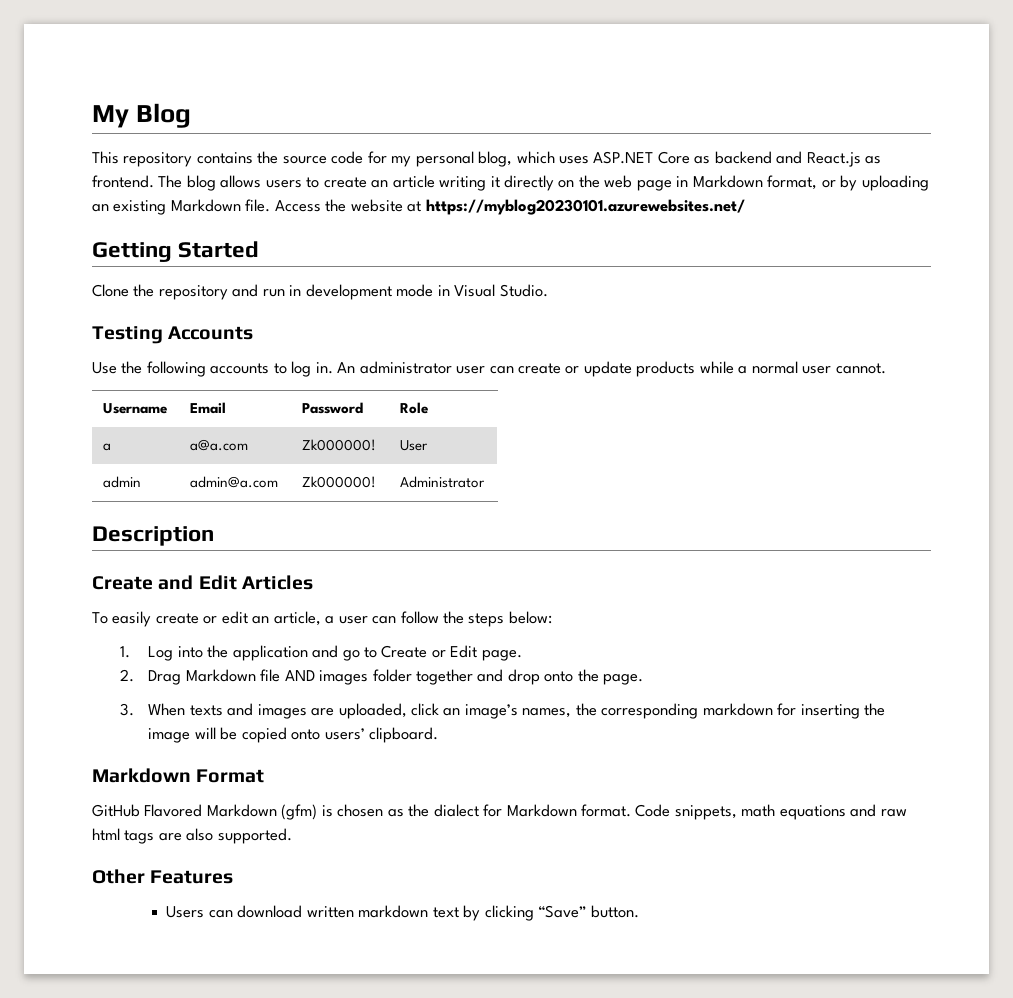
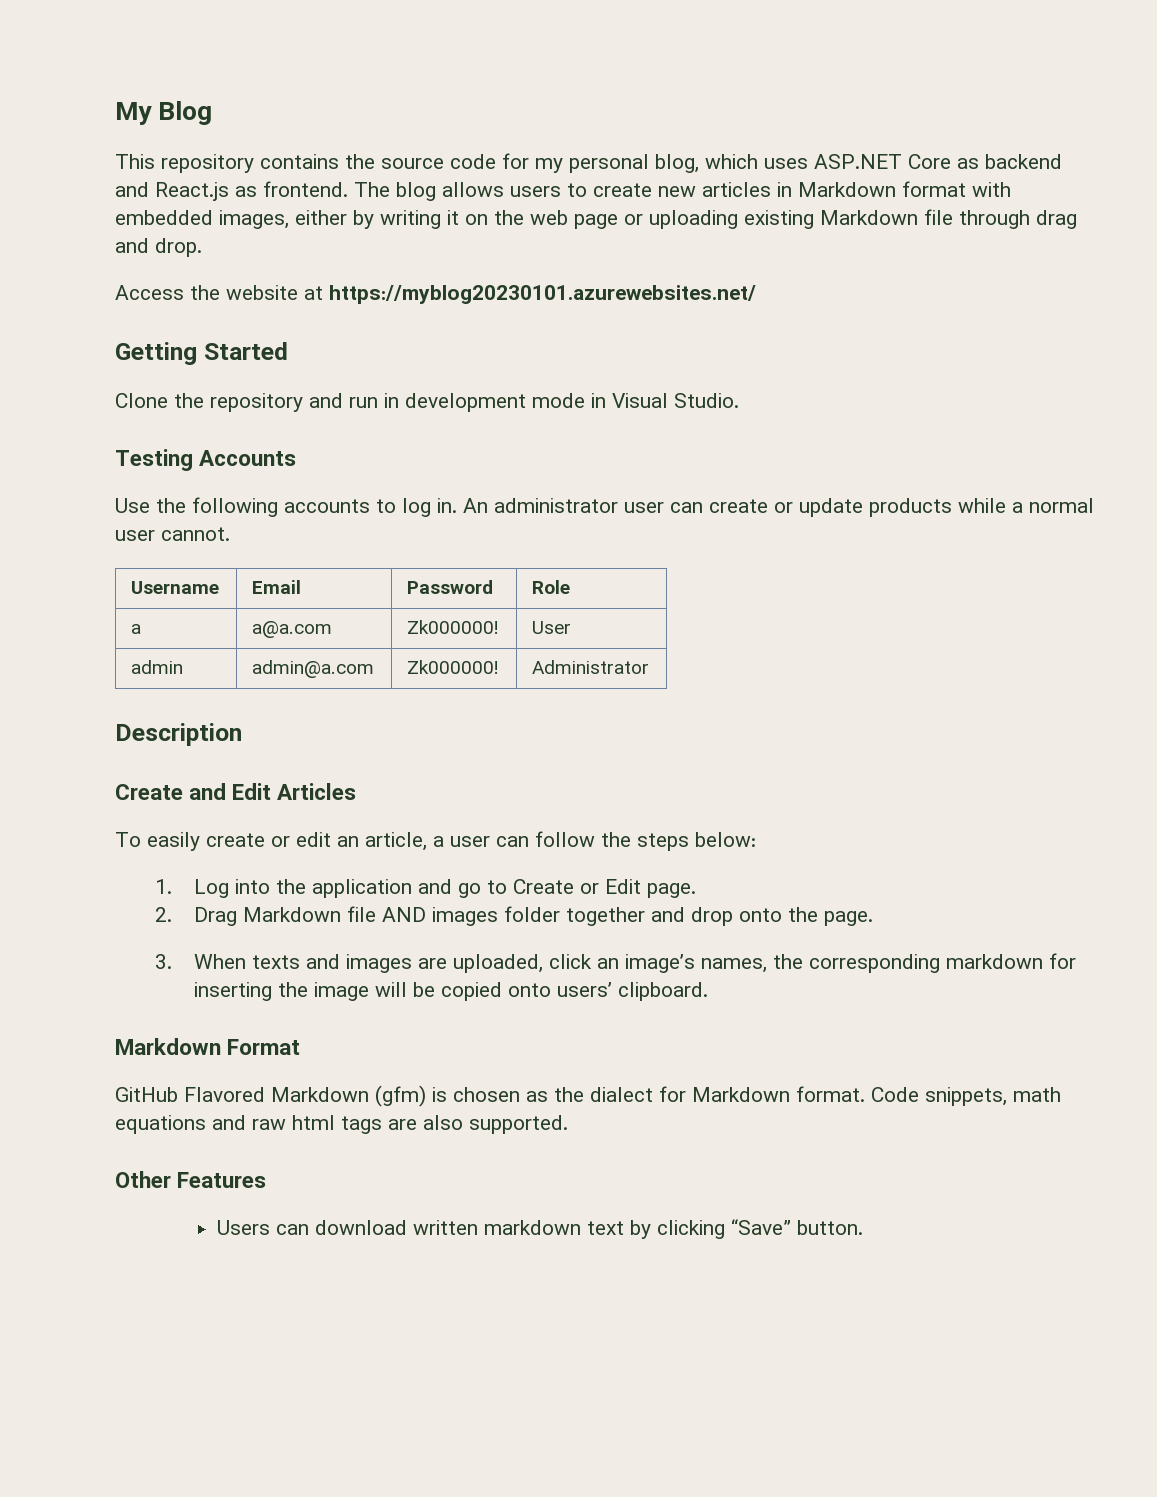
[371,175,435,188] an article -> [658,181,1011,197] [115,210,374,229] new articles in Markdown format with embedded images, either by
[504,175,555,191] directly -> (459, 217) none
[676,175,929,191] [92,199,271,215] in Markdown format, or by uploading an existing Markdown file. -> [624,209,1077,229] [115,238,202,257] or uploading existing Markdown file through drag and drop. //

